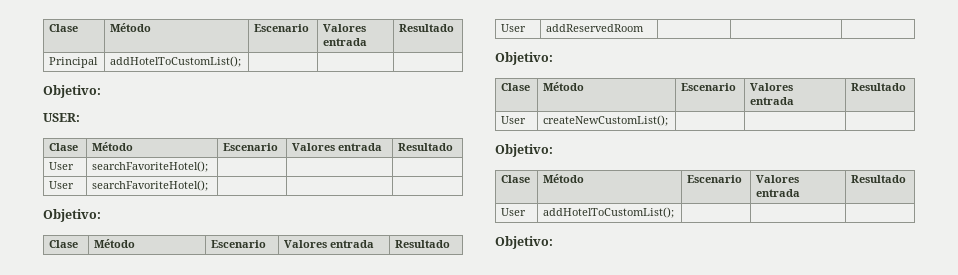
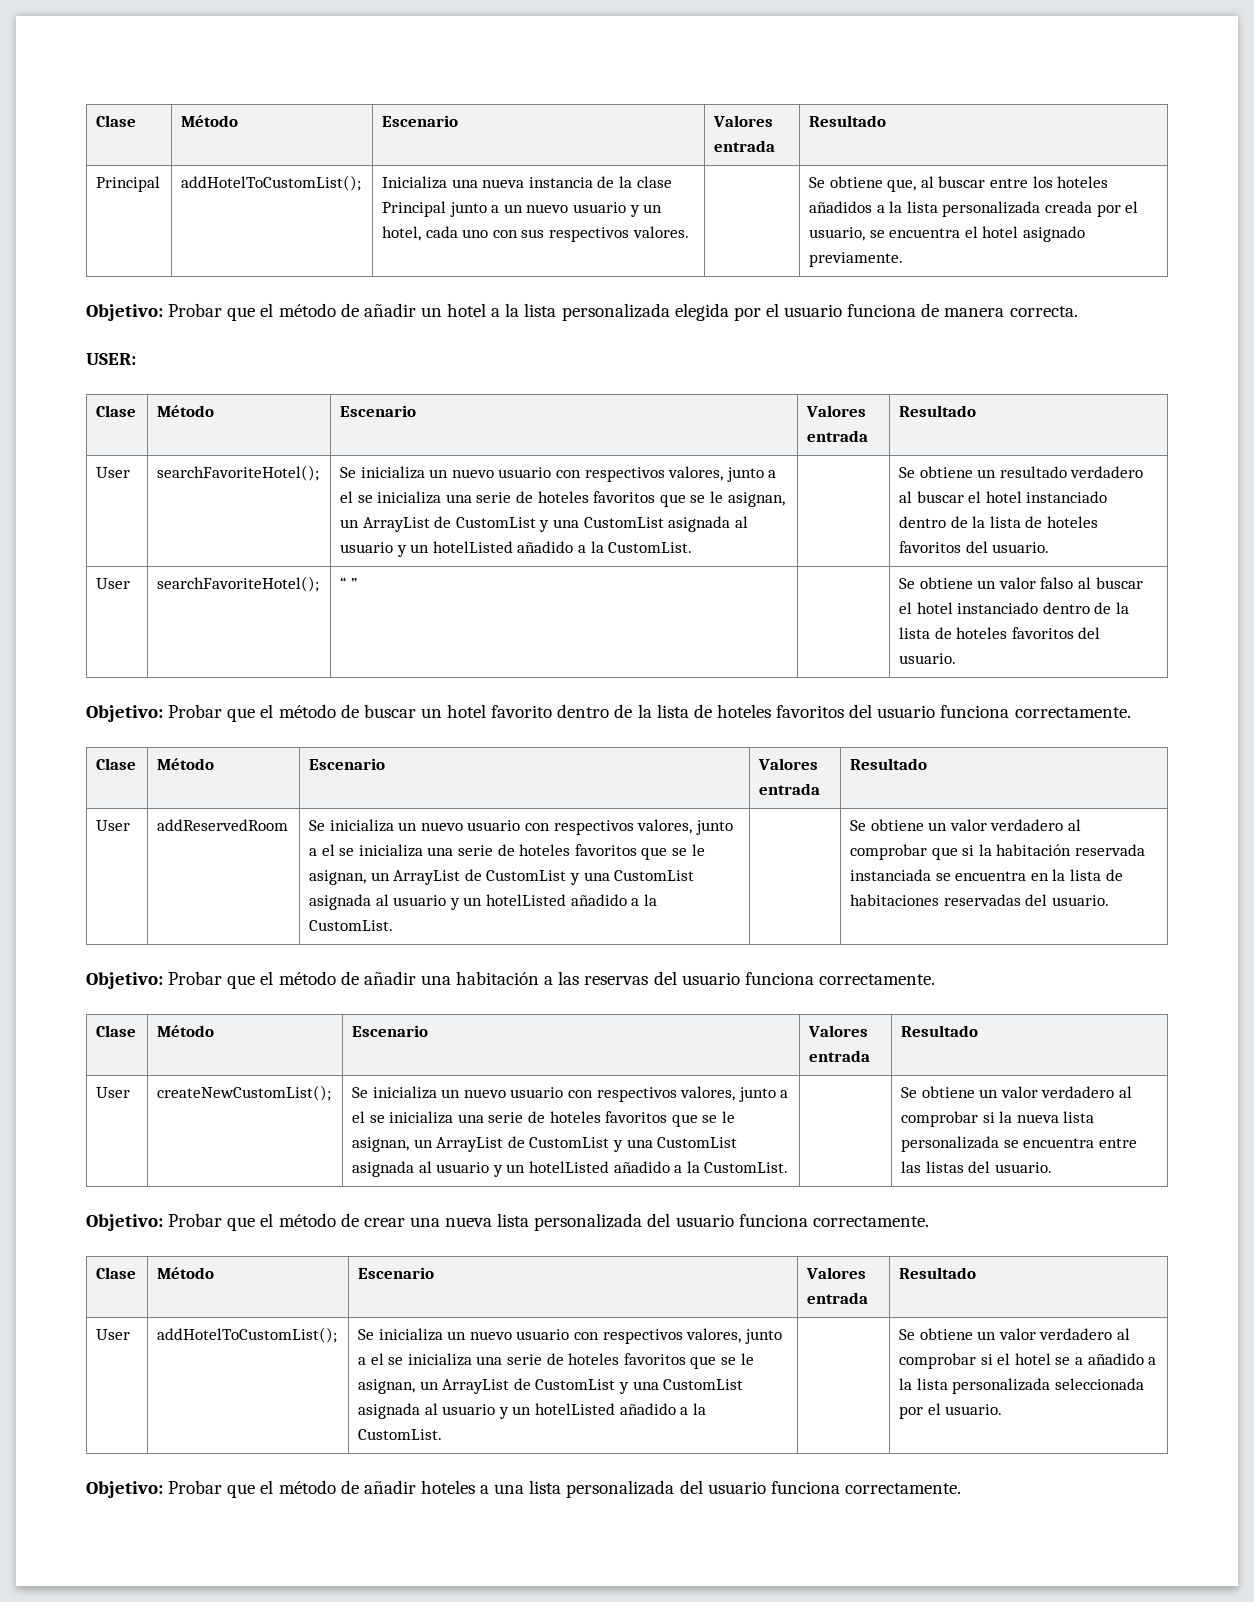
[43,85,101,98] | | // Objetivo: -> [382,176,672,189] [382,201,663,217] [382,226,689,242] [809,176,1109,192] [809,201,1139,217] [809,226,1085,242] [809,252,904,267] [86,303,1078,321] Inicializa una nueva instancia de la clase Principal junto a un nuevo usuario y un hotel, cada uno con sus respectivos valores. | | Se obtiene que, al buscar entre los hoteles añadidos a la lista personalizada creada por el usuario, se encuentra el hotel asignado previamente. // Objetivo: Probar que el método de añadir un hotel a la lista personalizada elegida por el usuario funciona de manera correcta.
[49,181,75,189] [92,180,209,191] [43,209,101,222] | | // User | searchFavoriteHotel(); | | | // Objetivo: -> [340,466,777,482] [340,491,785,507] [340,516,748,532] [340,541,693,557] [899,466,1144,478] [899,491,1108,503] [899,516,1098,528] [899,541,1050,553] [96,578,131,589] [157,576,320,592] [340,577,357,589] [899,577,1143,589] [899,602,1129,614] [899,627,1101,639] [899,653,957,664] [86,704,1131,722] Se inicializa un nuevo usuario con respectivos valores, junto a el se inicializa una serie de hoteles favoritos que se le asignan, un ArrayList de CustomList y una CustomList asignada al usuario y un hotelListed añadido a la CustomList. | | Se obtiene un resultado verdadero al buscar el hotel instanciado dentro de la lista de hoteles favoritos del usuario. // User | searchFavoriteHotel(); | “ ” | | Se obtiene un valor falso al buscar el hotel instanciado dentro de la lista de hoteles favoritos del usuario. // Objetivo: Probar que el método de buscar un hotel favorito dentro de la lista de hoteles favoritos del usuario funciona correctamente.
[495,52,553,65] | | // Objetivo: -> [309,819,733,835] [309,844,705,860] [309,869,695,885] [309,894,657,910] [309,920,394,931] [850,819,1081,831] [850,844,1145,860] [850,869,1123,881] [850,894,1109,906] [86,971,935,989] Se inicializa un nuevo usuario con respectivos valores, junto a el se inicializa una serie de hoteles favoritos que se le asignan, un ArrayList de CustomList y una CustomList asignada al usuario y un hotelListed añadido a la CustomList. | | Se obtiene un valor verdadero al comprobar que si la habitación reservada instanciada se encuentra en la lista de habitaciones reservadas del usuario. // Objetivo: Probar que el método de añadir una habitación a las reservas del usuario funciona correctamente.
[495,144,553,157] | | // Objetivo: -> [352,1086,789,1102] [352,1111,735,1127] [352,1136,738,1152] [352,1161,789,1177] [901,1086,1132,1098] [901,1111,1095,1127] [901,1136,1137,1152] [901,1161,1052,1173] [86,1213,929,1231] Se inicializa un nuevo usuario con respectivos valores, junto a el se inicializa una serie de hoteles favoritos que se le asignan, un ArrayList de CustomList y una CustomList asignada al usuario y un hotelListed añadido a la CustomList. | | Se obtiene un valor verdadero al comprobar si la nueva lista personalizada se encuentra entre las listas del usuario. // Objetivo: Probar que el método de crear una nueva lista personalizada del usuario funciona correctamente.
[495,236,553,249] | | // Objetivo: -> [358,1328,782,1344] [358,1353,754,1369] [358,1378,744,1394] [358,1403,706,1419] [358,1429,443,1440] [899,1328,1130,1340] [899,1353,1157,1369] [899,1378,1144,1394] [899,1403,1003,1419] [86,1480,961,1498] Se inicializa un nuevo usuario con respectivos valores, junto a el se inicializa una serie de hoteles favoritos que se le asignan, un ArrayList de CustomList y una CustomList asignada al usuario y un hotelListed añadido a la CustomList. | | Se obtiene un valor verdadero al comprobar si el hotel se a añadido a la lista personalizada seleccionada por el usuario. // Objetivo: Probar que el método de añadir hoteles a una lista personalizada del usuario funciona correctamente.

